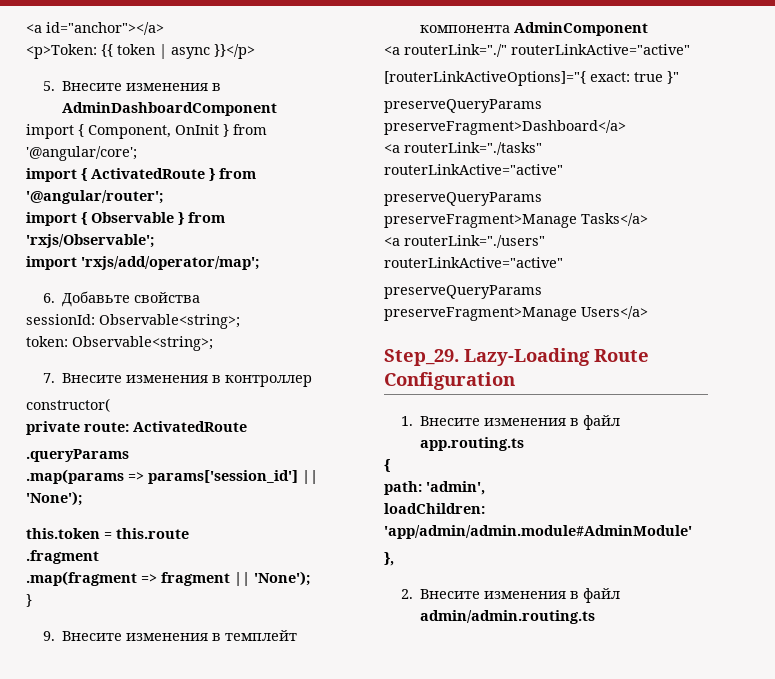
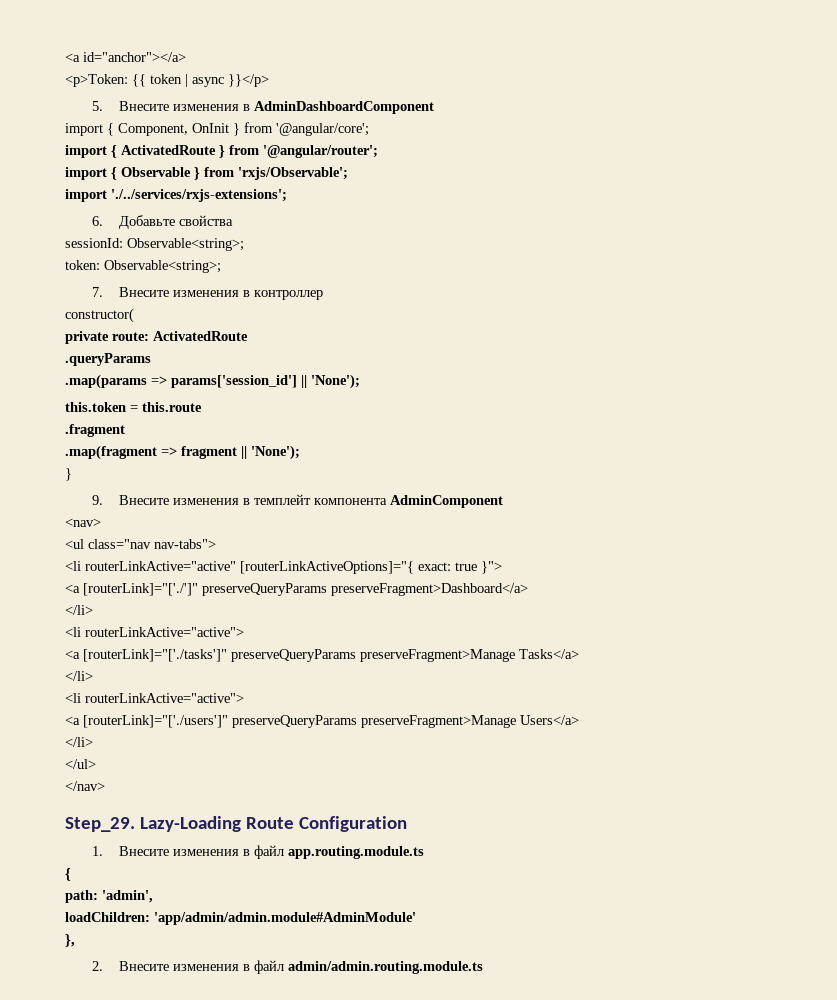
[81,256,259,270] 'rxjs/add/operator/map'; -> [111,189,287,202] './../services/rxjs-extensions';
[384,44,690,57] <a routerLink="./" routerLinkActive="active" // -> [65,518,101,527] [65,539,216,549] [65,561,236,571] <nav> // <ul class="nav nav-tabs"> // <li routerLinkActive="active"
[667,71,679,84] }" // -> [481,561,502,574] [65,583,198,596] }"> // <a [routerLink]="['./']"
[384,142,542,155] [384,164,563,175] // <a routerLink="./tasks" routerLinkActive="active" // -> [65,605,93,615] [65,627,244,637] [65,649,227,662] // </li> // <li routerLinkActive="active"> // <a [routerLink]="['./tasks']"
[384,235,545,248] [384,257,563,268] // <a routerLink="./users" routerLinkActive="active" // -> [65,671,93,681] [65,693,244,703] [65,715,228,728] // </li> // <li routerLinkActive="active"> // <a [routerLink]="['./users']"
(648, 312) none -> [65,737,93,747] [65,759,96,769] [65,781,105,791] // </li> // </ul> // </nav>
[420,437,525,451] app.routing.ts -> [288,846,425,859] app.routing.module.ts
[420,610,596,624] admin/admin.routing.ts -> [288,961,484,974] admin/admin.routing.module.ts

